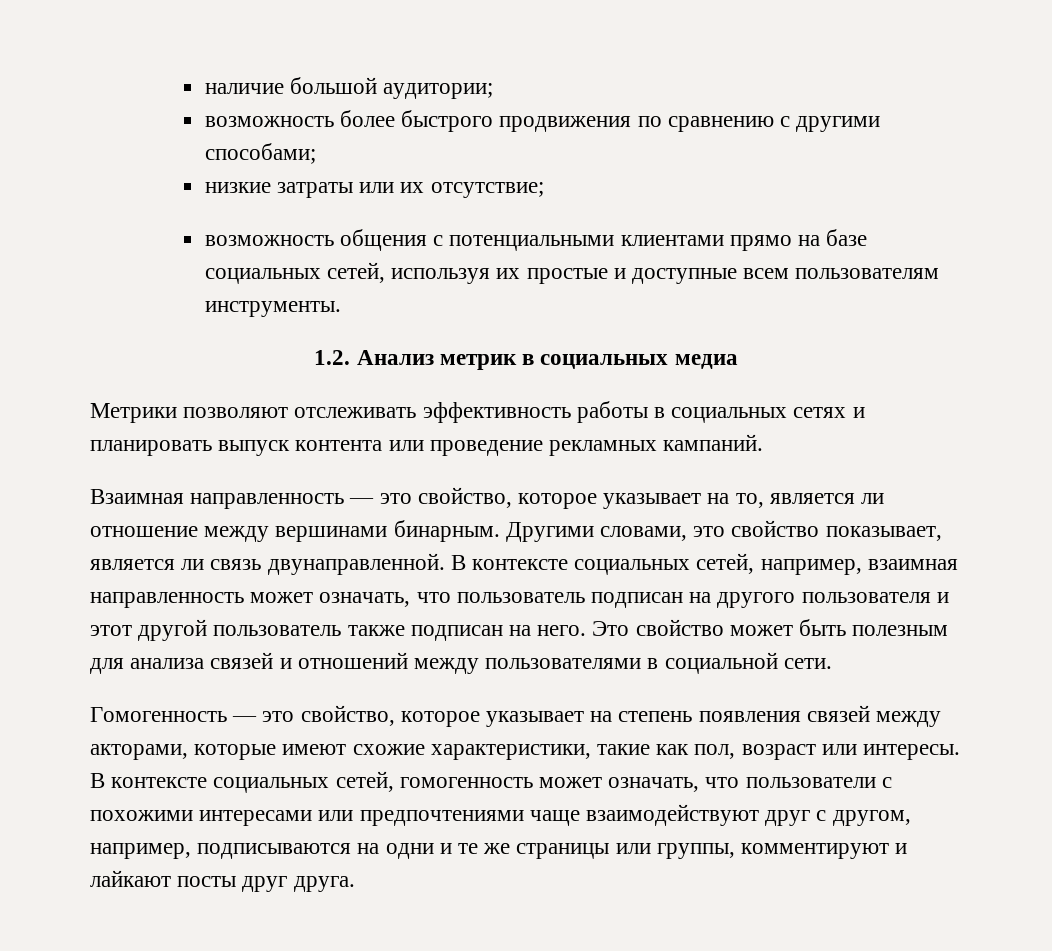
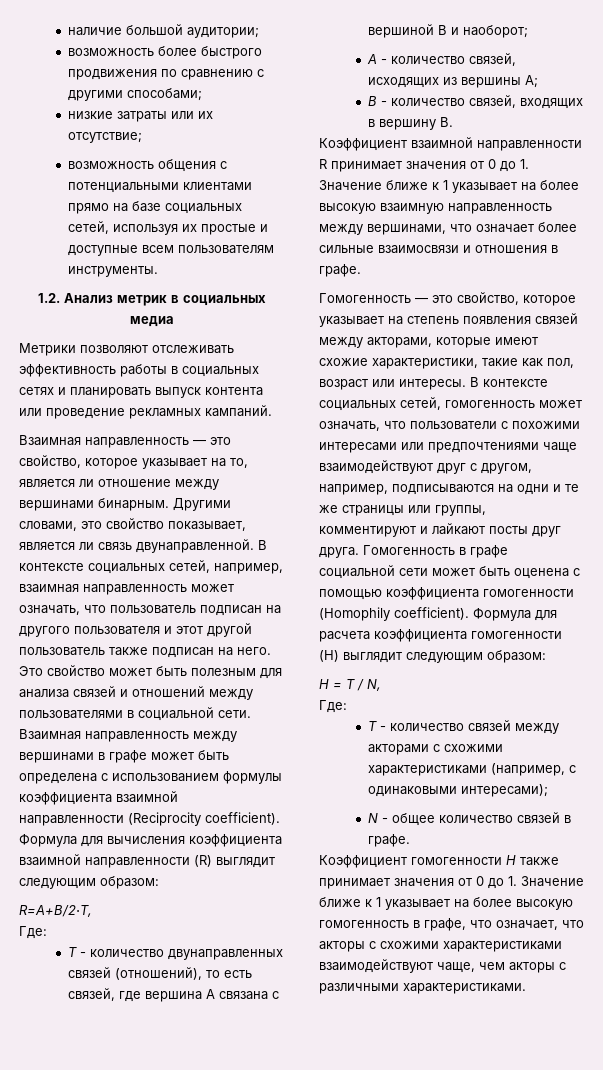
(832, 663) none -> [19,729,237,742] [19,750,229,763] [19,771,282,784] [19,791,178,805] [19,812,280,826] [19,834,282,847] [19,854,275,868] [19,876,159,889] [19,905,92,917] [19,926,47,939] [68,947,284,960] [68,967,253,980] [68,988,280,1002] [368,24,529,38] [367,53,517,66] [368,75,539,88] [368,95,584,109] [368,117,454,130] [319,137,582,151] [319,159,529,172] [319,180,579,193] [319,203,552,214] [319,222,577,235] [319,245,558,254] [319,264,361,277] Взаимная направленность между вершинами в графе может быть определена с использованием формулы коэффициента взаимной направленности (Reciprocity coefficient). Формула для вычисления коэффициента взаимной направленности (R) выглядит следующим образом: // R=A+B/2⋅T, // Где: // T - количество двунаправленных связей (отношений), то есть связей, где вершина A связана с вершиной B и наоборот; // A - количество связей, исходящих из вершины A; // B - количество связей, входящих в вершину B. // Коэффициент взаимной направленности R принимает значения от 0 до 1. Значение ближе к 1 указывает на более высокую взаимную направленность между вершинами, что означает более сильные взаимосвязи и отношения в графе.
(355, 884) none -> [363,545,508,558] [319,565,580,579] [319,587,574,600] [319,607,557,621] [319,629,562,642] [319,650,546,663] [319,679,381,691] [319,700,347,713] [368,720,560,734] [368,744,504,755] [368,763,577,776] [368,784,549,797] [368,812,572,826] [368,834,411,847] [319,855,559,868] [319,876,584,889] [319,897,573,910] [319,918,584,931] [319,941,562,952] [319,959,566,973] [319,983,526,994] Гомогенность в графе социальной сети может быть оценена с помощью коэффициента гомогенности (Homophily coefficient). Формула для расчета коэффициента гомогенности (H) выглядит следующим образом: // H = T / N, // Где: // T - количество связей между акторами с схожими характеристиками (например, с одинаковыми интересами); // N - общее количество связей в графе. // Коэффициент гомогенности H также принимает значения от 0 до 1. Значение ближе к 1 указывает на более высокую гомогенность в графе, что означает, что акторы с схожими характеристиками взаимодействуют чаще, чем акторы с различными характеристиками.

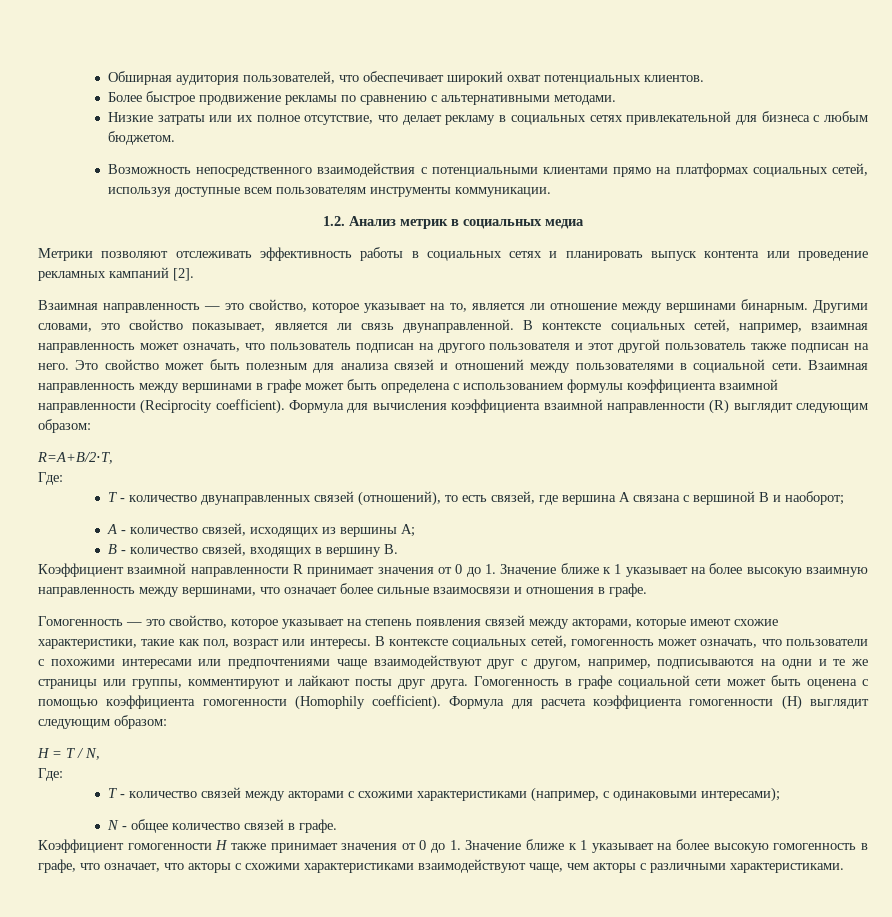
[68,24,260,38] [68,46,263,59] [68,69,265,80] [68,88,203,101] [68,111,214,122] [68,132,143,143] [68,159,217,172] наличие большой аудитории; // возможность более быстрого продвижения по сравнению с другими способами; // низкие затраты или их отсутствие; // возможность общения -> [107,71,704,85] [107,91,616,105] [107,111,868,125] [107,131,175,145] [107,163,416,177] Обширная аудитория пользователей, что обеспечивает широкий охват потенциальных клиентов. // Более быстрое продвижение рекламы по сравнению с альтернативными методами. // Низкие затраты или их полное отсутствие, что делает рекламу в социальных сетях привлекательной для бизнеса с любым бюджетом. // Возможность непосредственного взаимодействия
[132,201,162,212] базе -> [675,163,749,177] платформах
[182,224,269,235] их простые и -> (171, 192) none
[68,266,159,277] инструменты. -> [369,187,551,197] инструменты коммуникации.
[205,405,272,417] кампаний. -> [109,267,194,281] кампаний [2].

